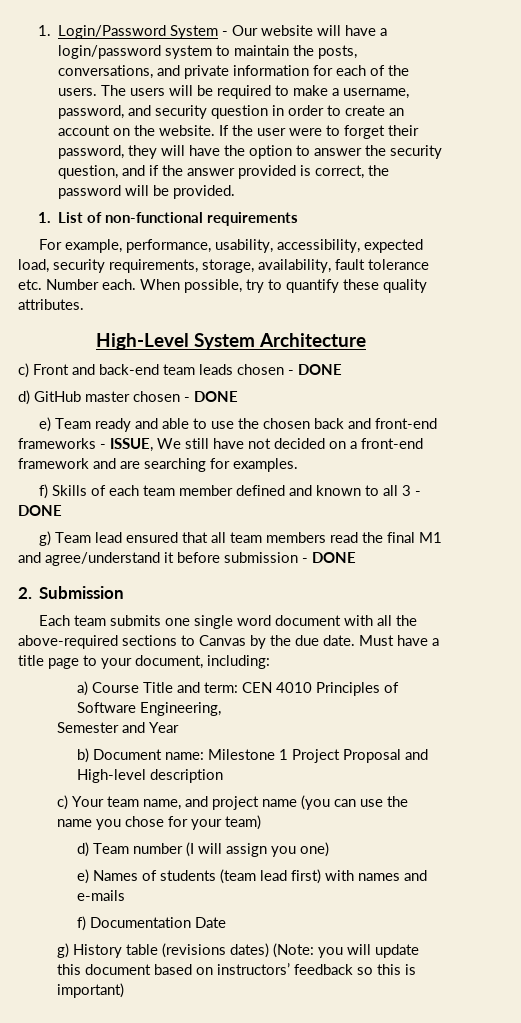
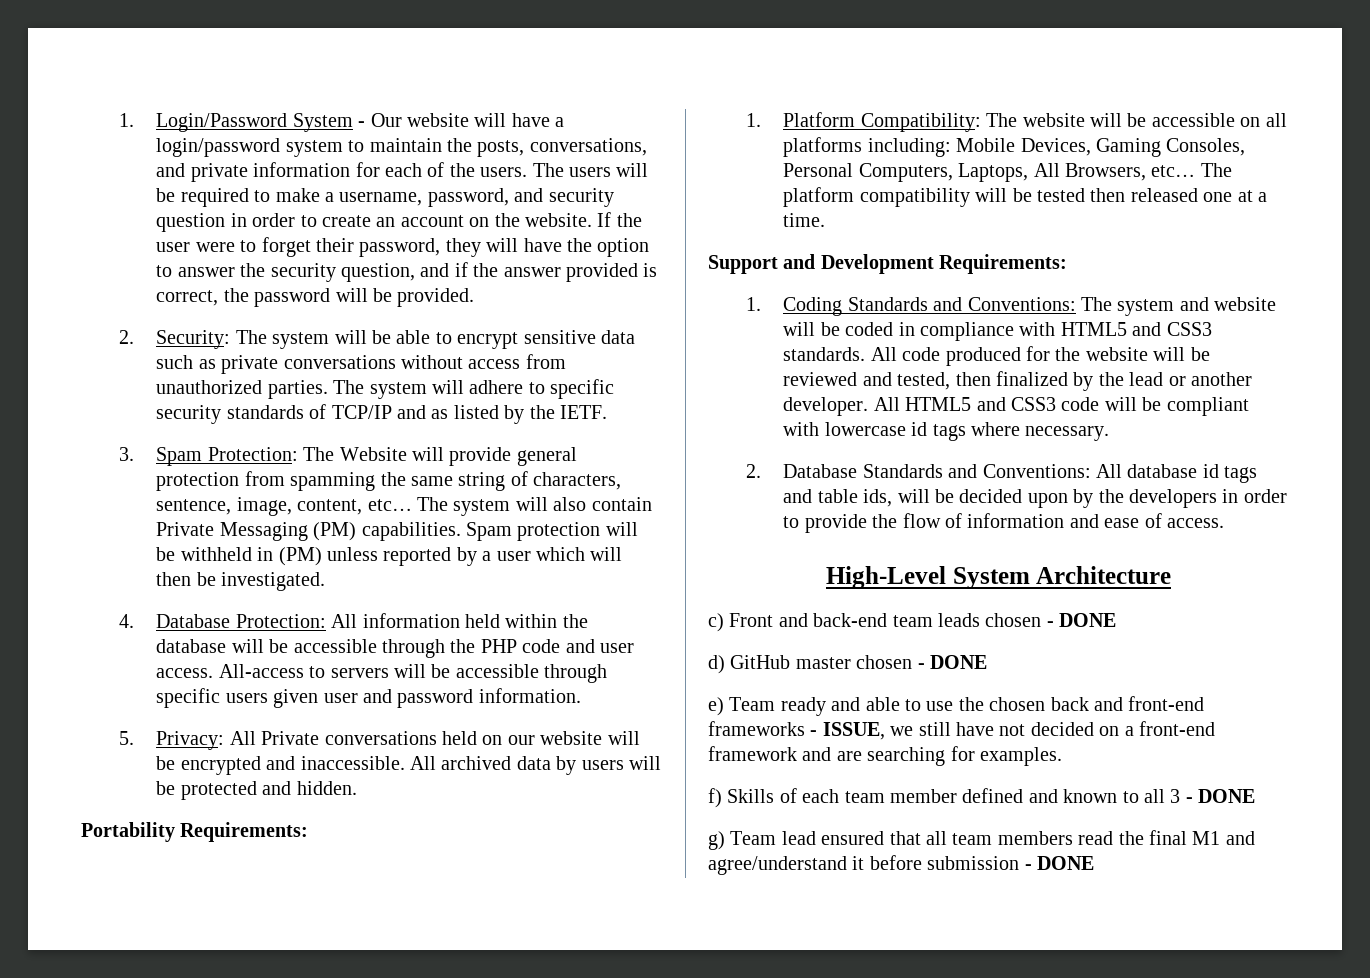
[37,212,298,226] [38,239,423,253] [18,259,429,273] [18,279,427,293] [18,299,84,310] 1. List of non-functional requirements // For example, performance, usability, accessibility, expected load, security requirements, storage, availability, fault tolerance etc. Number each. When possible, try to quantify these quality attributes. -> [118,330,636,349] [156,354,566,374] [156,379,615,399] [156,404,608,424] [118,447,577,466] [156,471,622,491] [156,497,652,516] [156,522,638,541] [156,547,623,566] [156,572,326,591] [118,613,588,628] [156,639,635,658] [156,664,608,683] [156,688,581,708] [118,731,640,750] [156,756,662,775] [156,781,357,800] [81,822,309,842] [745,112,1287,132] [783,137,1246,157] [783,163,1232,182] [783,187,1268,207] [783,213,826,227] [708,254,1068,274] [745,297,1277,316] [783,322,1212,341] [783,346,1210,366] [783,371,1253,391] [783,397,1249,416] [783,422,1110,441] [745,464,1258,483] [783,489,1287,508] [783,513,1225,533] 2. Security: The system will be able to encrypt sensitive data such as private conversations without access from unauthorized parties. The system will adhere to specific security standards of TCP/IP and as listed by the IETF. // 3. Spam Protection: The Website will provide general protection from spamming the same string of characters, sentence, image, content, etc… The system will also contain Private Messaging (PM) capabilities. Spam protection will be withheld in (PM) unless reported by a user which will then be investigated. // 4. Database Protection: All information held within the database will be accessible through the PHP code and user access. All-access to servers will be accessible through specific users given user and password information. // 5. Privacy: All Private conversations held on our website will be encrypted and inaccessible. All archived data by users will be protected and hidden. // Portability Requirements: // 1. Platform Compatibility: The website will be accessible on all platforms including: Mobile Devices, Gaming Consoles, Personal Computers, Laptops, All Browsers, etc… The platform compatibility will be tested then released one at a time. // Support and Development Requirements: // 1. Coding Standards and Conventions: The system and website will be coded in compliance with HTML5 and CSS3 standards. All code produced for the website will be reviewed and tested, then finalized by the lead or another developer. All HTML5 and CSS3 code will be compliant with lowercase id tags where necessary. // 2. Database Standards and Conventions: All database id tags and table ids, will be decided upon by the developers in order to provide the flow of information and ease of access.
[157,438,181,449] We -> [890,726,914,736] we
[18,586,125,599] [38,615,417,629] [18,635,439,649] [18,655,270,669] [76,681,399,696] [76,702,221,716] [57,722,180,733] [76,748,428,763] [76,769,223,783] [57,795,409,810] [57,815,262,830] [76,842,329,857] [76,869,427,884] [76,890,125,901] [76,916,226,931] [57,943,420,958] [57,963,417,975] [57,983,125,998] // 2. Submission // Each team submits one single word document with all the above-required sections to Canvas by the due date. Must have a title page to your document, including: // a) Course Title and term: CEN 4010 Principles of Software Engineering, // Semester and Year // b) Document name: Milestone 1 Project Proposal and High-level description // c) Your team name, and project name (you can use the name you chose for your team) // d) Team number (I will assign you one) // e) Names of students (team lead first) with names and e-mails // f) Documentation Date // g) History table (revisions dates) (Note: you will update this document based on instructors’ feedback so this is important) -> (1094, 863) none

